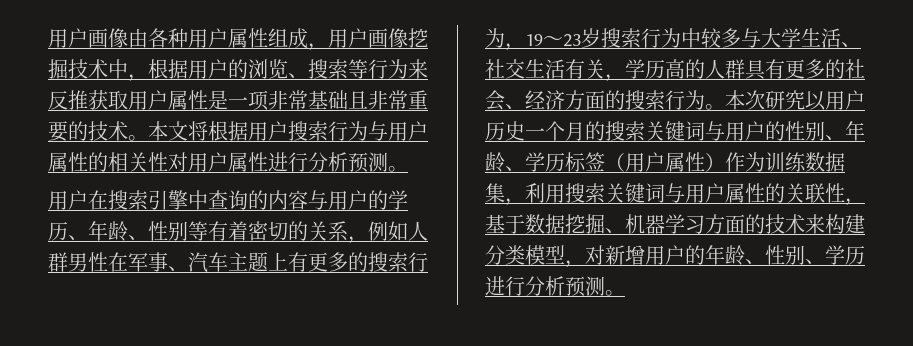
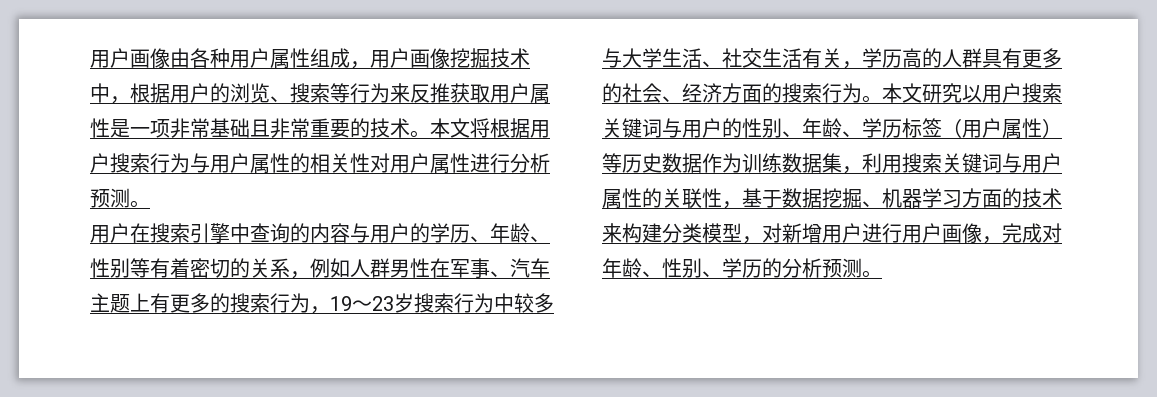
[745,90,765,110] 次 -> [902,83,922,103] 文
[485,121,605,141] 历史一个月的 -> (1022, 93) none
(725, 162) none -> [602,153,702,173] 等历史数据
[685,245,705,265] 的 -> [862,223,1062,244] 进行用户画像，完成对
[485,276,525,296] 进行 -> [762,258,782,278] 的

